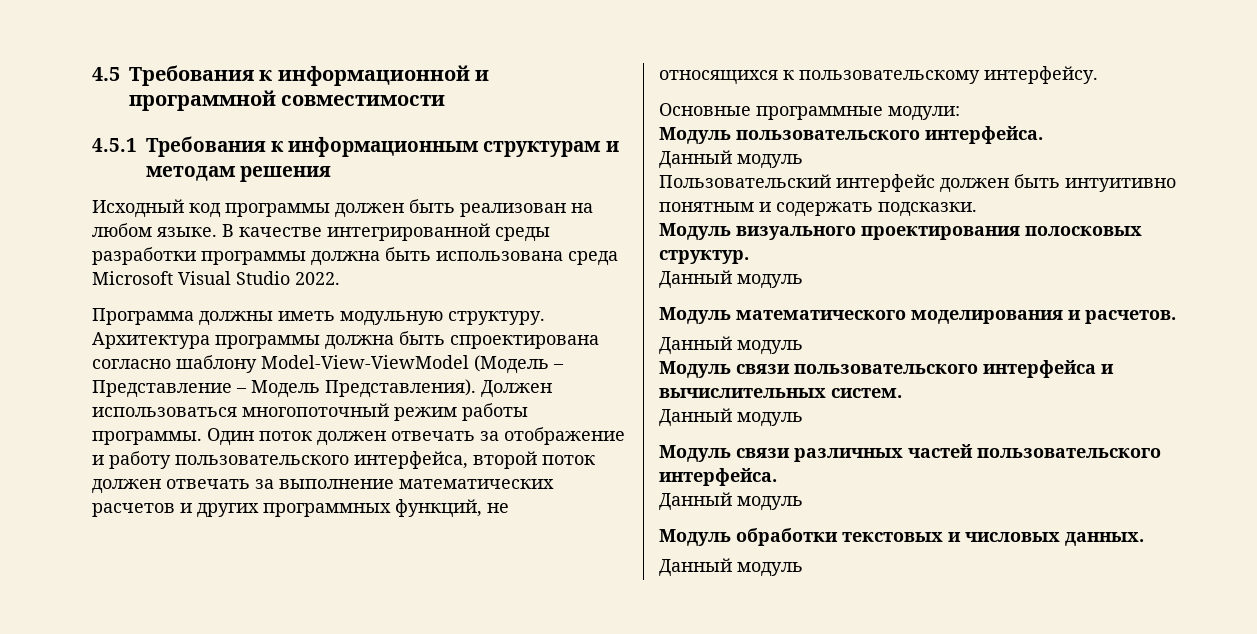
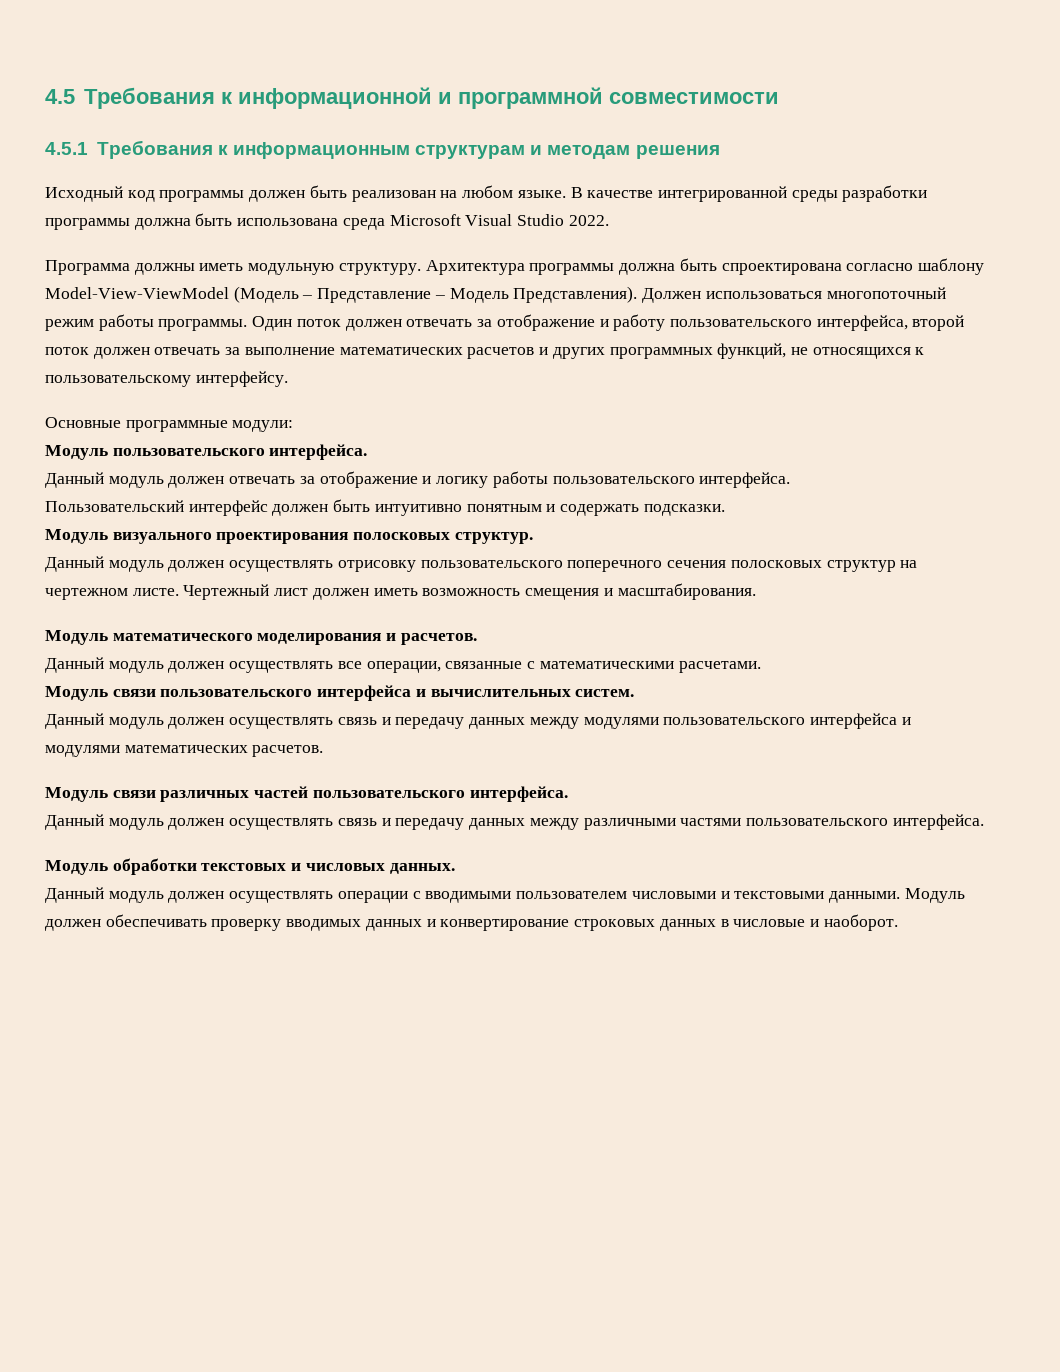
(803, 161) none -> [168,471,791,488] должен отвечать за отображение и логику работы пользовательского интерфейса.
(803, 281) none -> [168,560,918,572] [45,583,756,600] должен осуществлять отрисовку пользовательского поперечного сечения полосковых структур на чертежном листе. Чертежный лист должен иметь возможность смещения и масштабирования.
(803, 347) none -> [168,661,761,673] должен осуществлять все операции, связанные с математическими расчетами.
(803, 419) none -> [168,713,911,729] [45,745,324,757] должен осуществлять связь и передачу данных между модулями пользовательского интерфейса и модулями математических расчетов.
(803, 503) none -> [168,814,984,830] должен осуществлять связь и передачу данных между различными частями пользовательского интерфейса.
(803, 569) none -> [168,888,965,903] [45,914,898,931] должен осуществлять операции с вводимыми пользователем числовыми и текстовыми данными. Модуль должен обеспечивать проверку вводимых данных и конвертирование строковых данных в числовые и наоборот.

